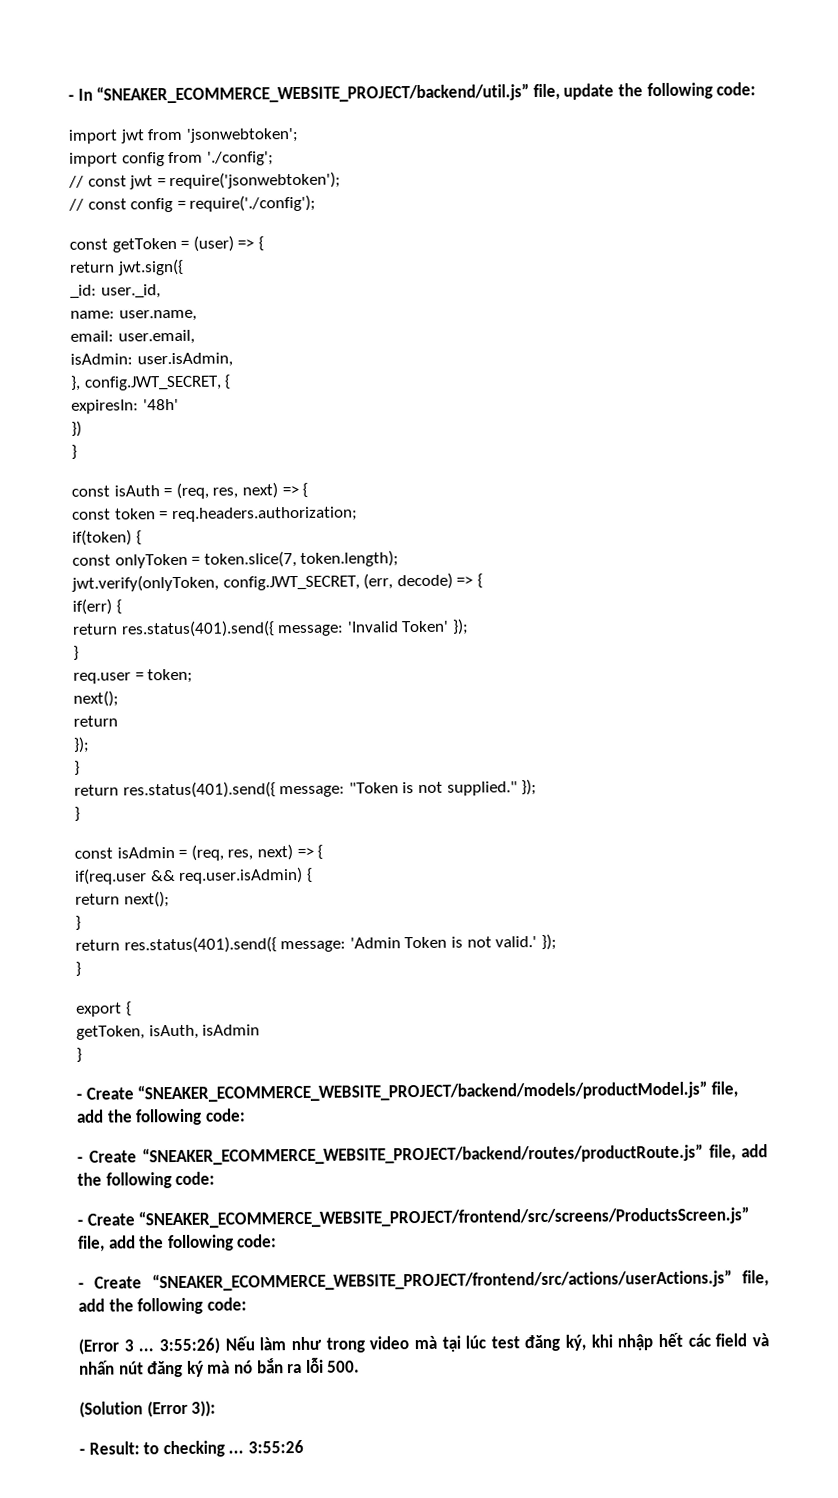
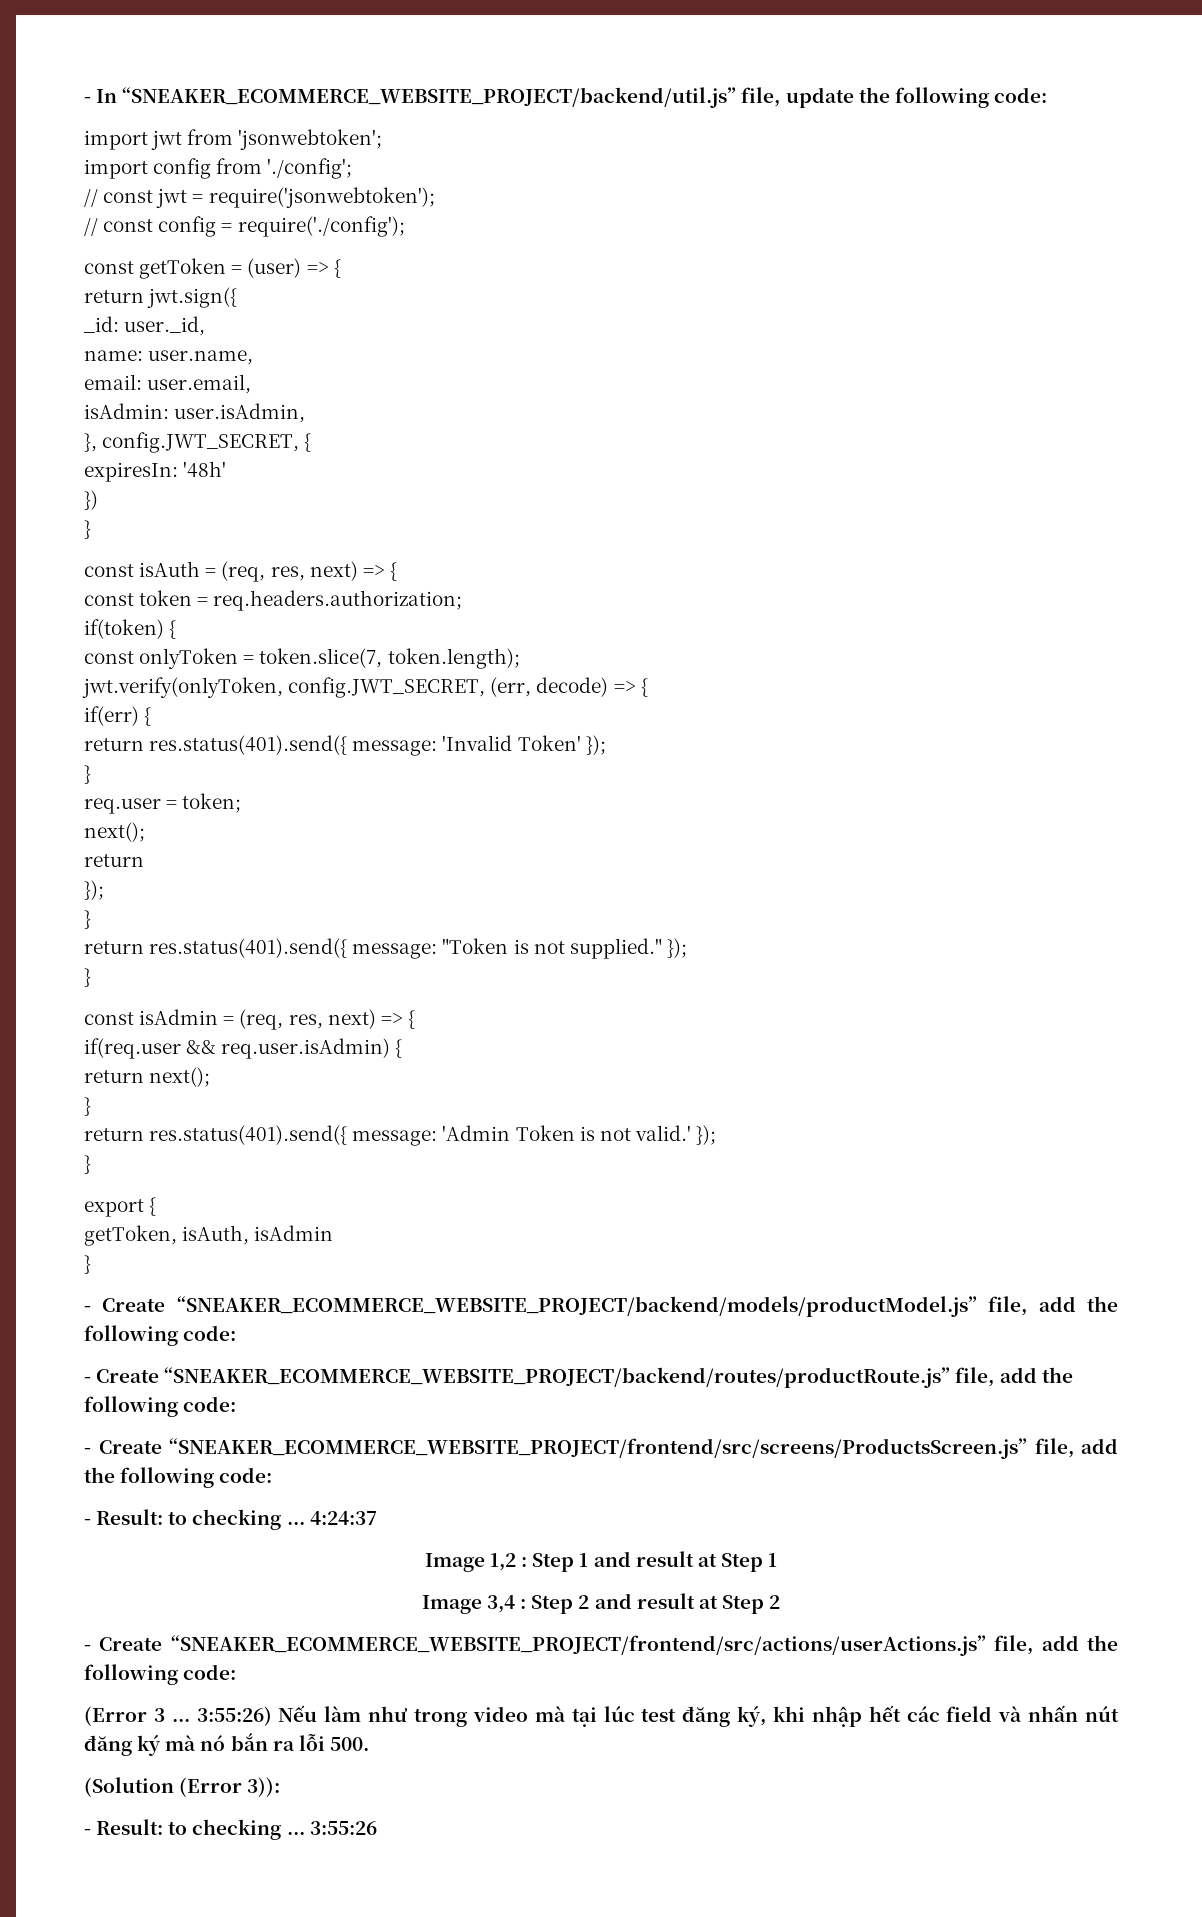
(278, 1241) none -> [84,1509,377,1530] [424,1551,778,1572] [421,1593,781,1614] // - Result: to checking ... 4:24:37 // Image 1,2 : Step 1 and result at Step 1 // Image 3,4 : Step 2 and result at Step 2

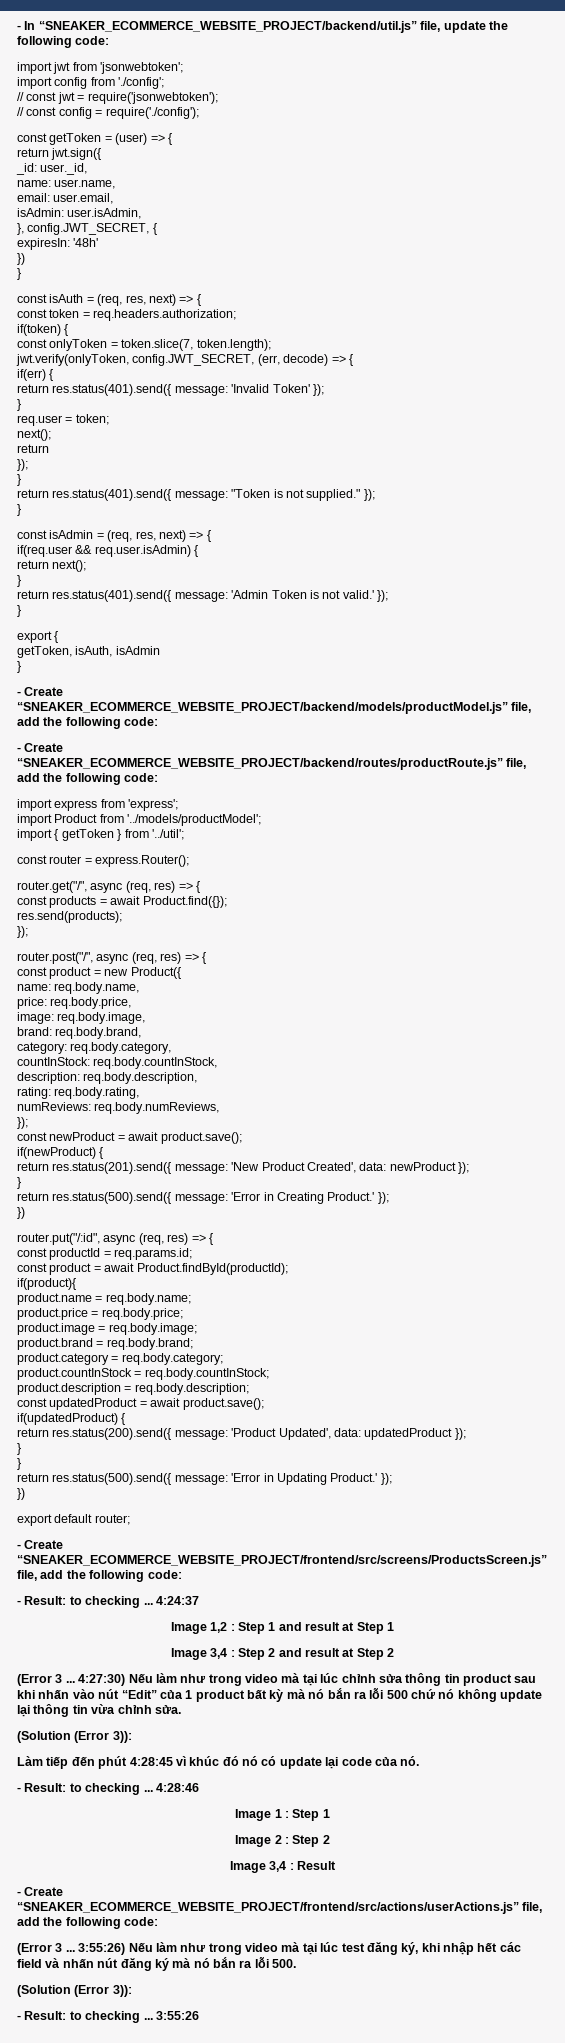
(237, 1404) none -> [17,799,179,811] [17,814,262,826] [17,829,184,841] [17,855,190,867] [17,881,200,893] [17,896,227,908] [17,911,122,923] [17,926,28,938] [17,952,206,964] [17,967,181,979] [17,982,140,994] [17,997,132,1009] [17,1012,146,1024] [17,1027,142,1039] [17,1042,172,1054] [17,1057,218,1069] [17,1072,198,1084] [17,1087,140,1099] [17,1102,220,1114] [17,1117,28,1129] [17,1132,242,1144] [17,1147,104,1159] [17,1162,469,1174] [17,1177,21,1189] [17,1192,389,1204] [17,1207,25,1219] [17,1233,213,1245] [17,1248,193,1260] [17,1263,288,1275] [17,1278,76,1290] [17,1293,191,1305] [17,1308,183,1320] [17,1323,197,1335] [17,1338,193,1350] [17,1353,223,1365] [17,1368,269,1380] [17,1383,249,1395] [17,1398,264,1410] [17,1413,126,1425] [17,1428,466,1440] [17,1443,21,1455] [17,1458,21,1470] [17,1473,392,1485] [17,1488,25,1500] [17,1514,130,1526] // import express from 'express'; // import Product from '../models/productModel'; // import { getToken } from '../util'; // const router = express.Router(); // router.get("/", async (req, res) => { // const products = await Product.find({}); // res.send(products); // }); // router.post("/", async (req, res) => { // const product = new Product({ // name: req.body.name, // price: req.body.price, // image: req.body.image, // brand: req.body.brand, // category: req.body.category, // countInStock: req.body.countInStock, // description: req.body.description, // rating: req.body.rating, // numReviews: req.body.numReviews, // }); // const newProduct = await product.save(); // if(newProduct) { // return res.status(201).send({ message: 'New Product Created', data: newProduct }); // } // return res.status(500).send({ message: 'Error in Creating Product.' }); // }) // router.put("/:id", async (req, res) => { // const productId = req.params.id; // const product = await Product.findById(productId); // if(product){ // product.name = req.body.name; // product.price = req.body.price; // product.image = req.body.image; // product.brand = req.body.brand; // product.category = req.body.category; // product.countInStock = req.body.countInStock; // product.description = req.body.description; // const updatedProduct = await product.save(); // if(updatedProduct) { // return res.status(200).send({ message: 'Product Updated', data: updatedProduct }); // } // } // return res.status(500).send({ message: 'Error in Updating Product.' }); // }) // export default router;
(781, 1602) none -> [17,1673,537,1686] [17,1688,543,1702] [17,1704,181,1717] [17,1731,132,1743] [17,1756,420,1769] [17,1783,199,1795] [235,1809,330,1821] [235,1835,330,1847] [229,1861,337,1873] // (Error 3 ... 4:27:30) Nếu làm như trong video mà tại lúc chỉnh sửa thông tin product sau khi nhấn vào nút “Edit” của 1 product bất kỳ mà nó bắn ra lỗi 500 chứ nó không update lại thông tin vừa chỉnh sửa. // (Solution (Error 3)): // Làm tiếp đến phút 4:28:45 vì khúc đó nó có update lại code của nó. // - Result: to checking ... 4:28:46 // Image 1 : Step 1 // Image 2 : Step 2 // Image 3,4 : Result

